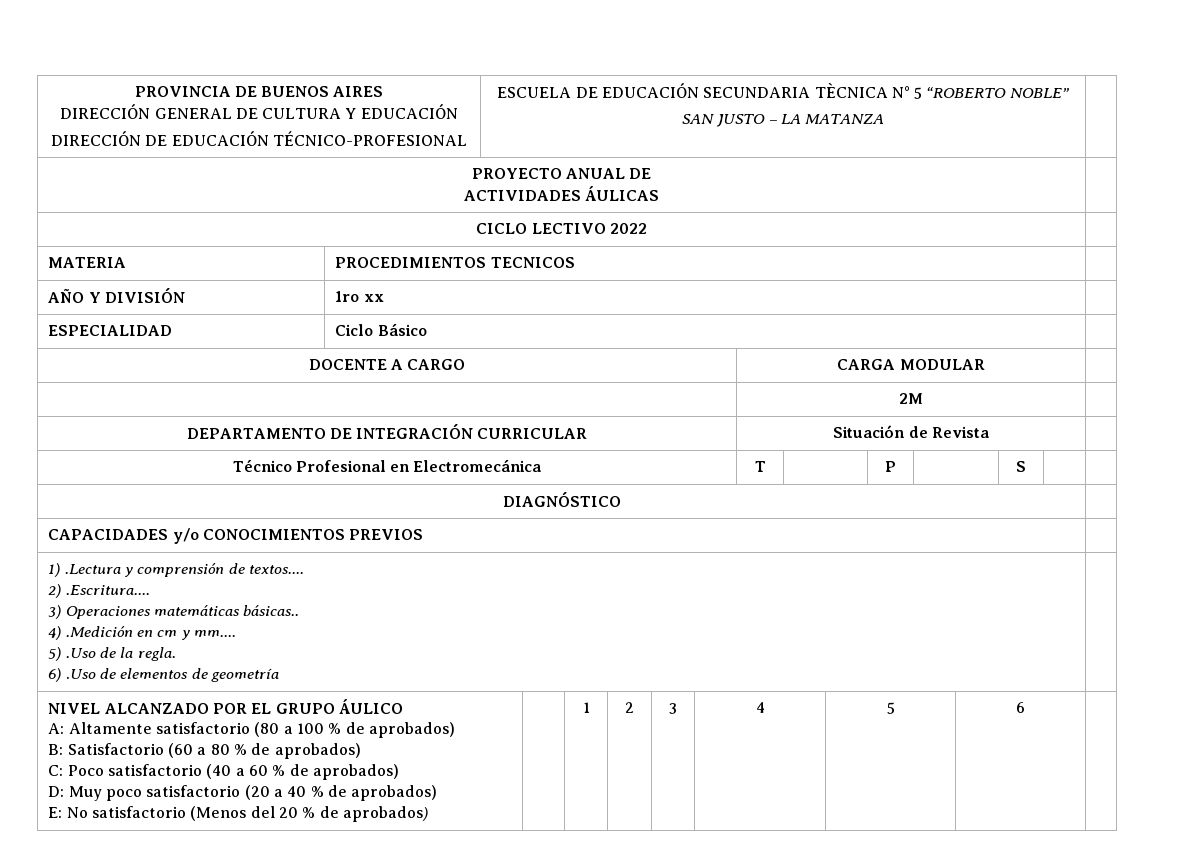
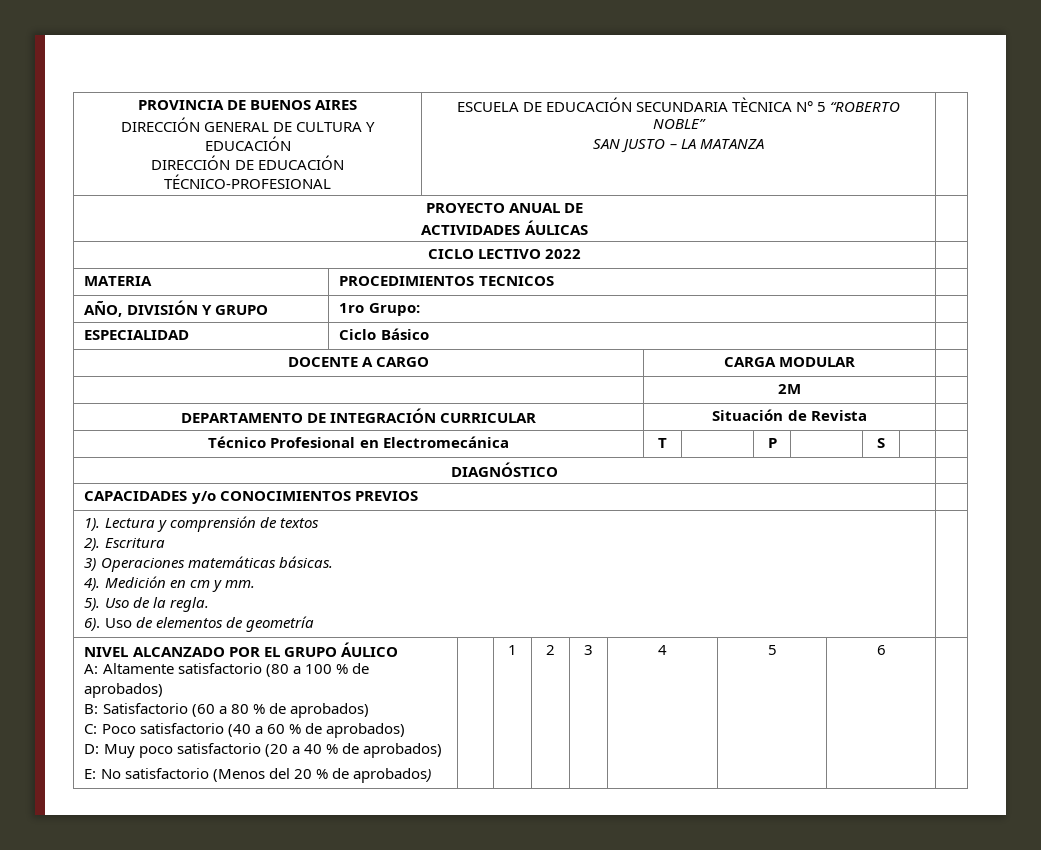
[48,288,185,303] AÑO Y DIVISIÓN -> [84,300,268,317] AÑO, DIVISIÓN Y GRUPO
[363,294,384,302] xx -> [368,303,420,316] Grupo:
[48,563,121,577] 1) .Lectura -> [84,518,155,531] 1). Lectura
[248,565,304,574] [48,584,150,598] textos.... // 2) .Escritura.... -> [279,518,319,528] [84,538,165,551] textos // 2). Escritura
[243,605,300,616] [48,626,236,640] [48,647,96,661] básicas.. // 4) .Medición en cm y mm.... // 5) .Uso -> [278,556,333,568] [84,576,255,592] [84,598,129,611] básicas. // 4). Medición en cm y mm. // 5). Uso
[48,668,96,682] 6) .Uso -> [84,618,132,631] 6). Uso

